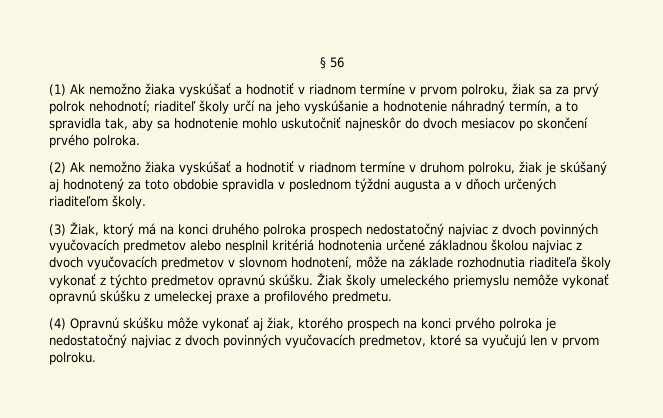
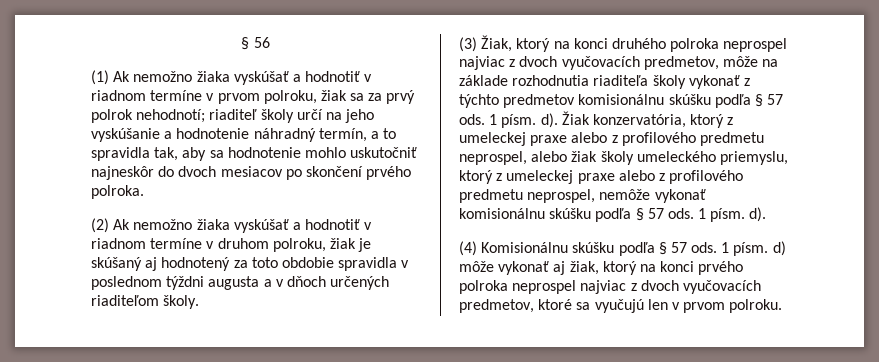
[138,223,156,235] má -> (551, 45) none
[310,223,598,237] [49,239,582,253] [49,256,352,270] prospech nedostatočný najviac z dvoch povinných vyučovacích predmetov alebo nesplnil kritériá hodnotenia určené základnou školou najviac z dvoch vyučovacích predmetov v slovnom hodnotení, -> [723,38,788,52] [459,56,719,70] neprospel najviac z dvoch vyučovacích predmetov,
[218,273,609,288] [49,290,392,304] [49,317,163,331] opravnú skúšku. Žiak školy umeleckého priemyslu nemôže vykonať opravnú skúšku z umeleckej praxe a profilového predmetu. // (4) Opravnú skúšku -> [578,94,784,108] [459,111,734,128] [459,132,764,146] [459,151,788,165] [459,170,744,184] [459,189,706,203] [459,207,767,222] [459,241,786,256] komisionálnu skúšku podľa § 57 ods. 1 písm. d). Žiak konzervatória, ktorý z umeleckej praxe alebo z profilového predmetu neprospel, alebo žiak školy umeleckého priemyslu, ktorý z umeleckej praxe alebo z profilového predmetu neprospel, nemôže vykonať komisionálnu skúšku podľa § 57 ods. 1 písm. d). // (4) Komisionálnu skúšku podľa § 57 ods. 1 písm. d)
[298,317,399,331] ktorého prospech -> [602,261,637,275] ktorý
[545,318,556,331] [49,334,281,348] je nedostatočný najviac z dvoch povinných -> [512,280,679,294] neprospel najviac z dvoch

